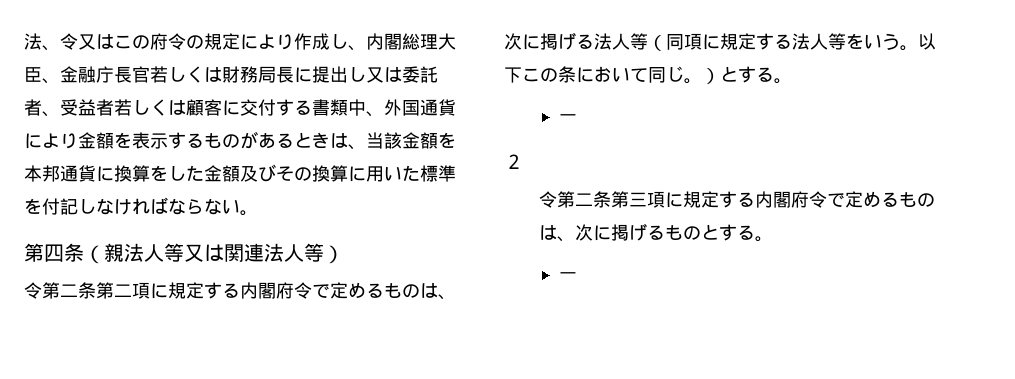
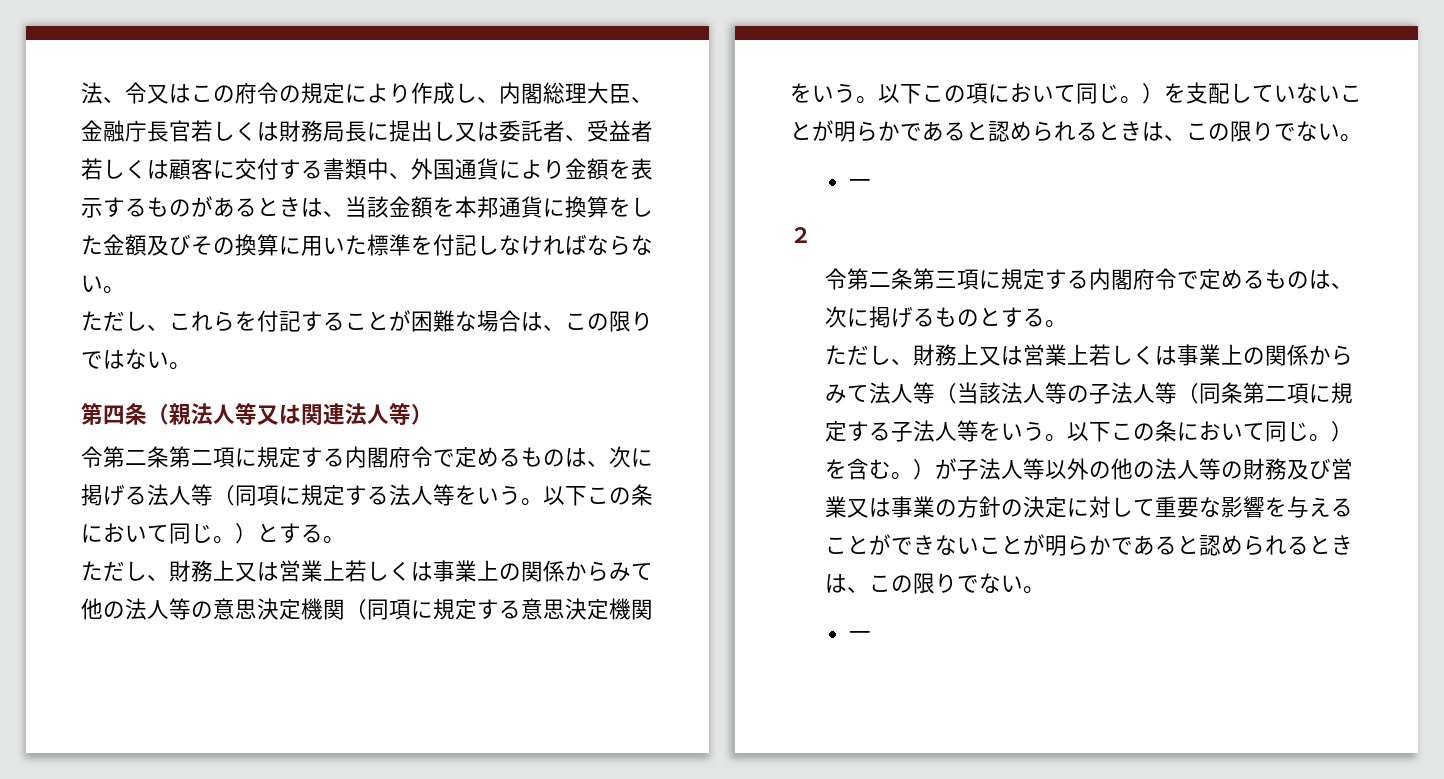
(258, 213) none -> [81,310,653,332] [81,349,191,370] // ただし、これらを付記することが困難な場合は、この限りではない。
(792, 81) none -> [81,560,653,582] [81,598,653,620] [790,82,1362,104] [790,120,1362,142] // ただし、財務上又は営業上若しくは事業上の関係からみて他の法人等の意思決定機関（同項に規定する意思決定機関をいう。以下この項において同じ。）を支配していないことが明らかであると認められるときは、この限りでない。
(773, 239) none -> [825,344,1354,366] [825,382,1354,404] [825,420,1354,442] [825,458,1354,480] [825,496,1354,518] [825,534,1354,556] [825,573,1046,594] // ただし、財務上又は営業上若しくは事業上の関係からみて法人等（当該法人等の子法人等（同条第二項に規定する子法人等をいう。以下この条において同じ。）を含む。）が子法人等以外の他の法人等の財務及び営業又は事業の方針の決定に対して重要な影響を与えることができないことが明らかであると認められるときは、この限りでない。

